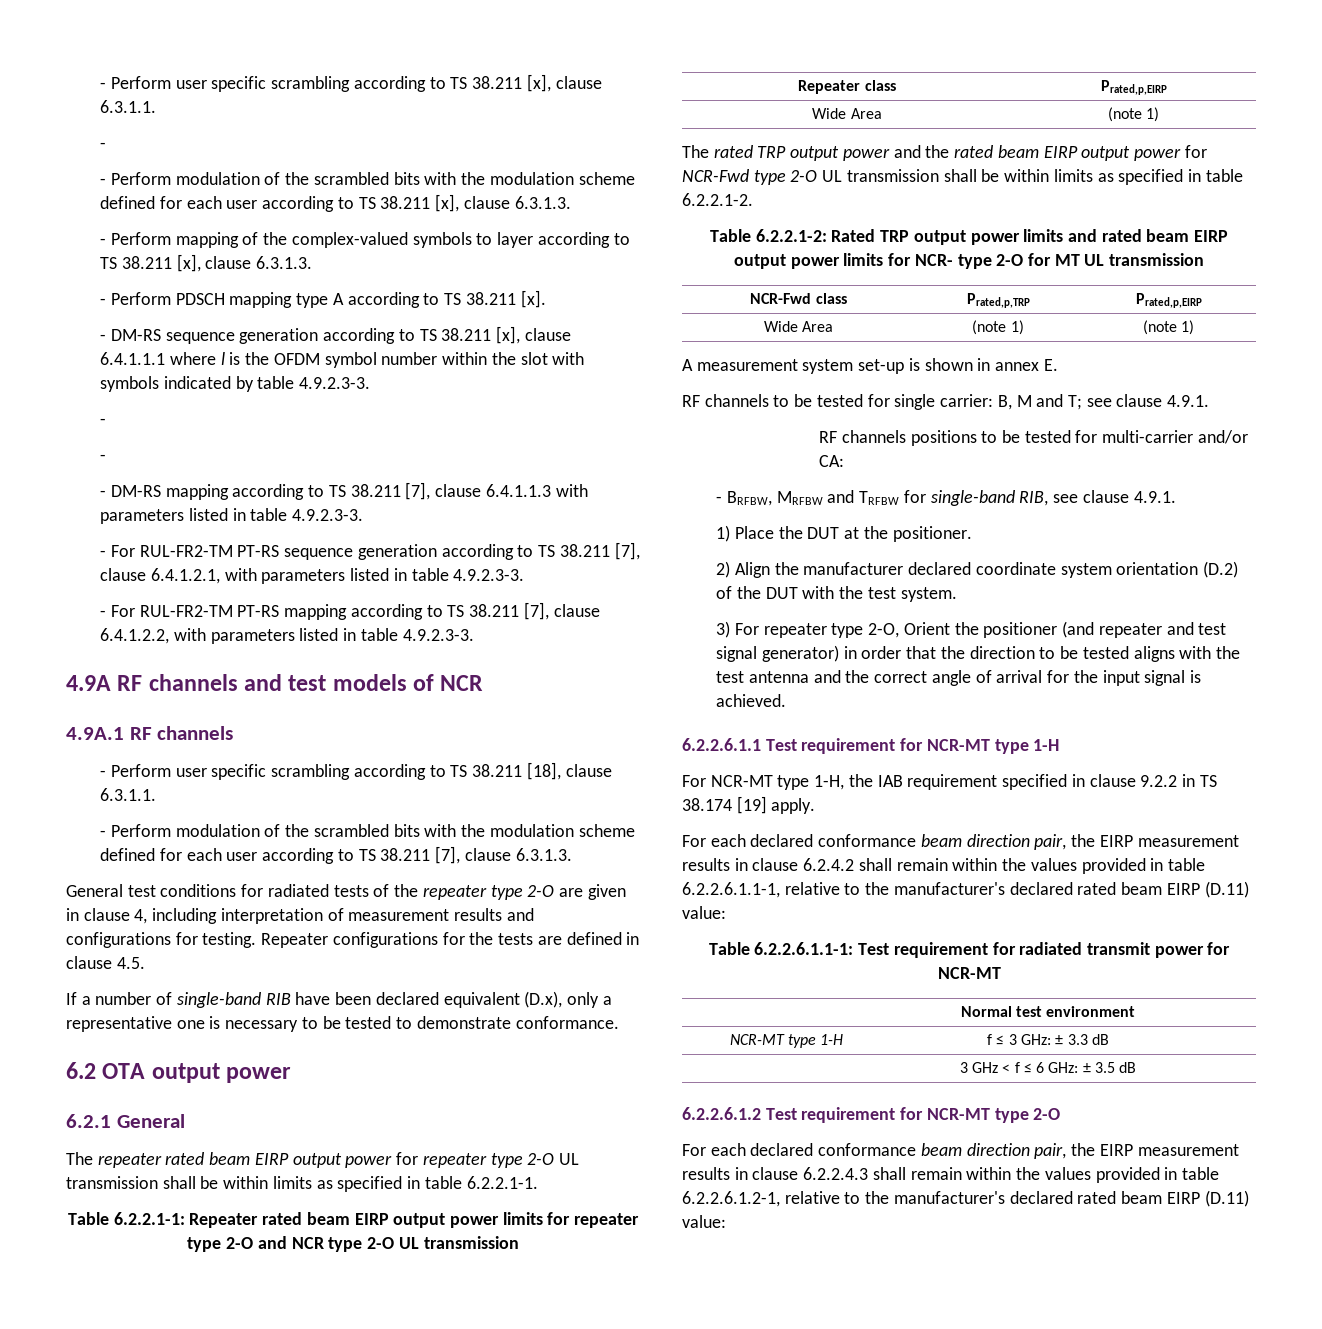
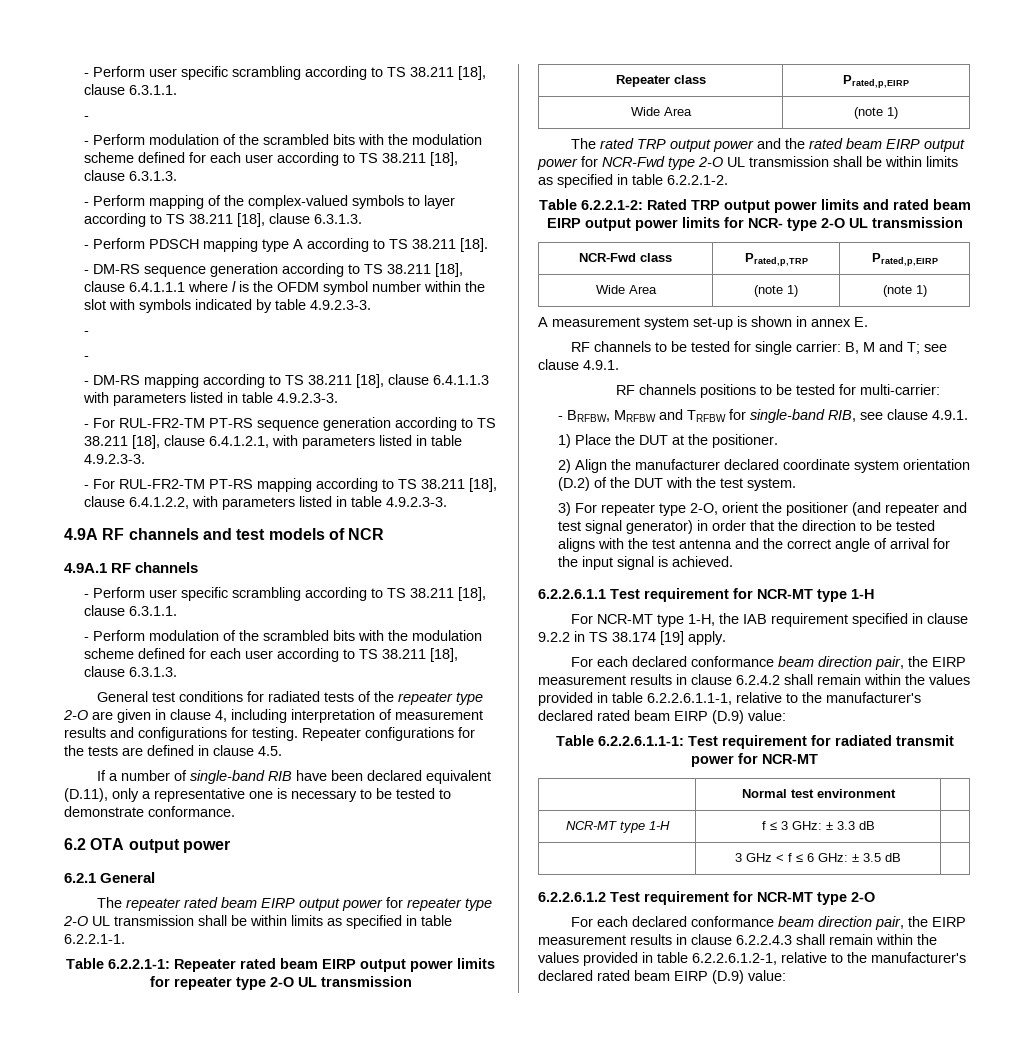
[100,74,551,92] - Perform user specific scrambling according to TS 38.211 [x], -> [83,66,486,80] - Perform user specific scrambling according to TS 38.211 [18],
[435,194,460,212] [x], -> [429,152,458,166] [18],
[176,254,201,272] [x], -> [236,213,265,227] [18],
[520,290,546,308] [x]. -> [459,238,488,252] [18].
[496,326,521,344] [x], -> [434,263,463,277] [18],
[405,482,431,500] [7], -> [355,374,384,388] [18],
[614,542,640,560] [7], -> [131,435,160,449] [18],
[523,602,549,620] [7], -> [468,478,497,492] [18],
[435,846,461,864] [7], -> [429,648,458,662] [18],
[524,991,563,1008] (D.x), -> [64,788,108,802] (D.11),
[257,1236,395,1252] and NCR type 2-O -> (294, 982) none
[1027,253,1080,266] for MT -> (845, 223) none
[1102,430,1248,444] [819,455,845,467] multi-carrier and/or CA: -> [860,384,941,395] multi-carrier:
[903,622,950,635] Orient -> [721,502,758,513] orient
[1204,881,1249,898] (D.11) -> [712,710,744,724] (D.9)
[1204,1190,1249,1207] (D.11) -> [712,970,744,984] (D.9)

